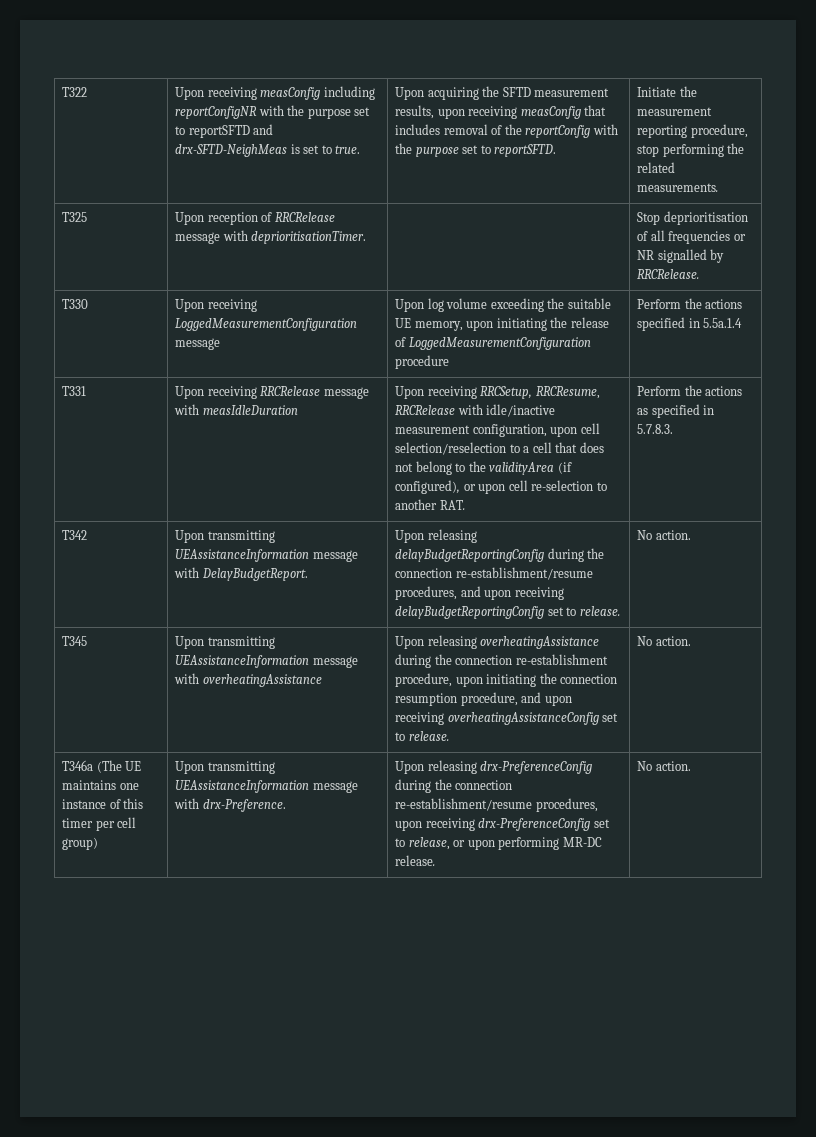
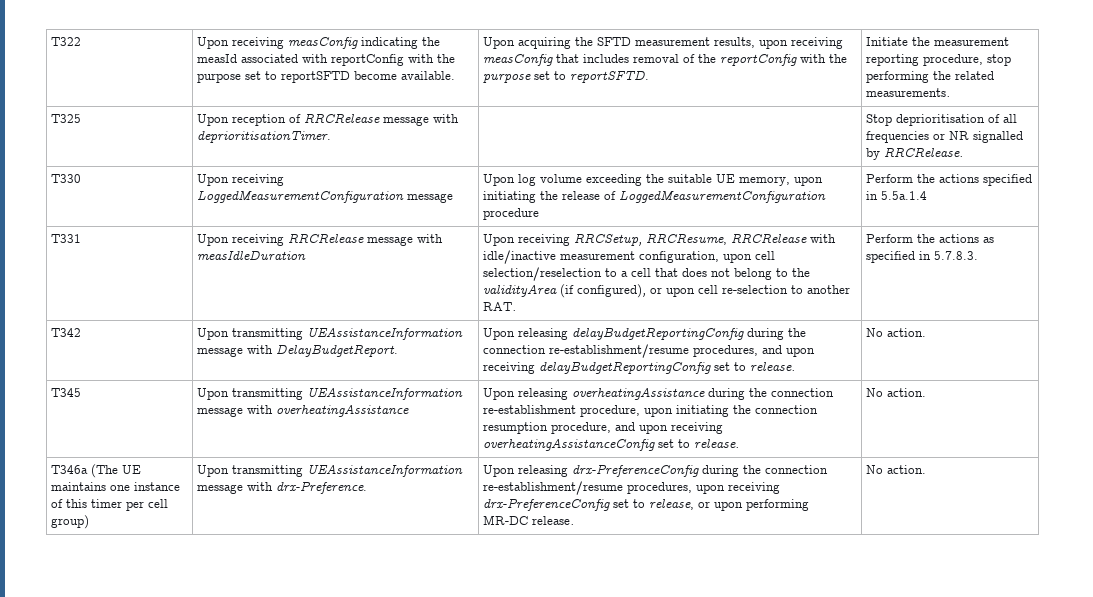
[323,86,375,100] [175,106,258,119] including reportConfigNR -> [361,37,441,49] [197,54,405,66] indicating the measId associated with reportConfig
[253,124,274,135] [175,144,361,157] and drx-SFTD-NeighMeas is set to true. -> [354,71,456,80] become available.

